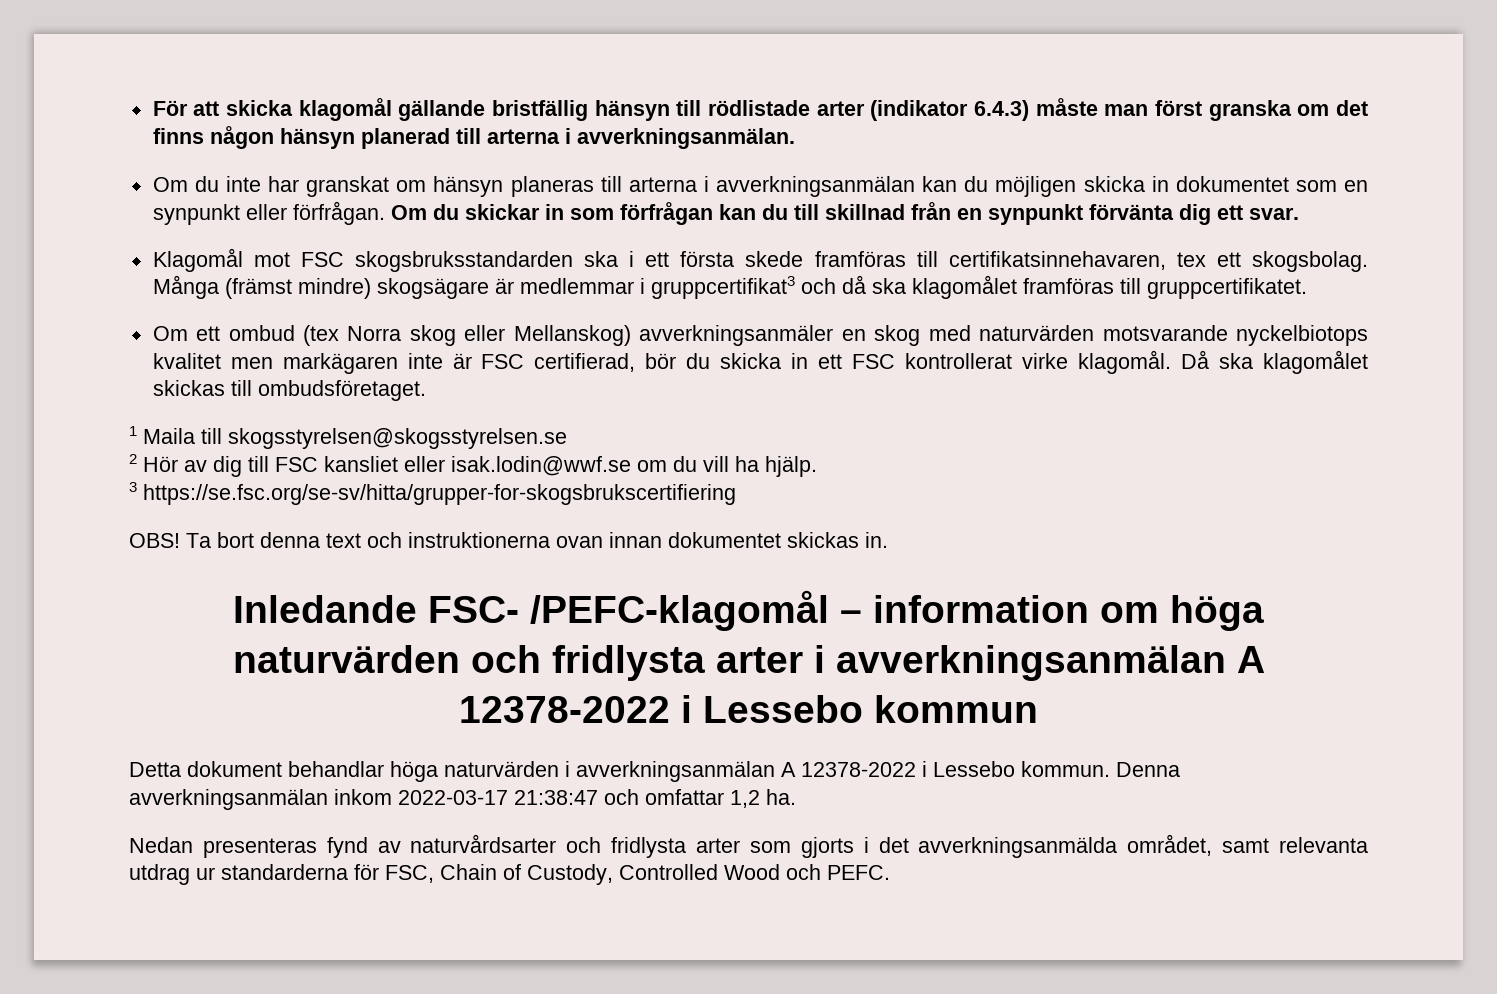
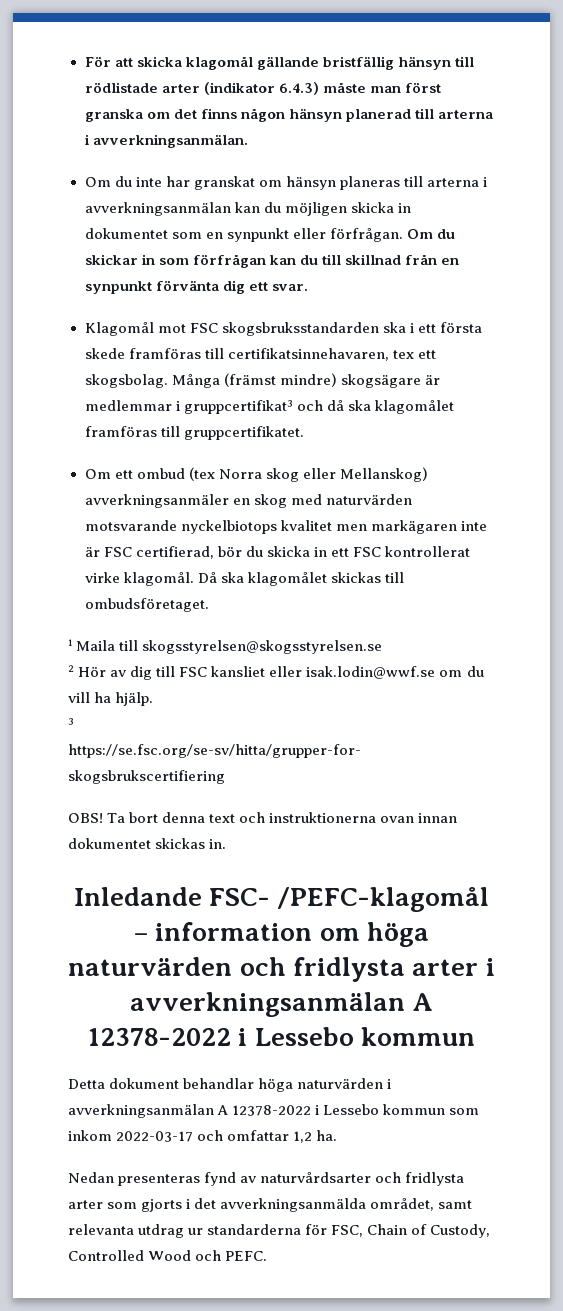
[1021,761,1180,777] [129,789,328,810] kommun. Denna avverkningsanmälan -> [383,1104,480,1115] kommun som
[514,790,598,805] 21:38:47 -> (194, 1136) none

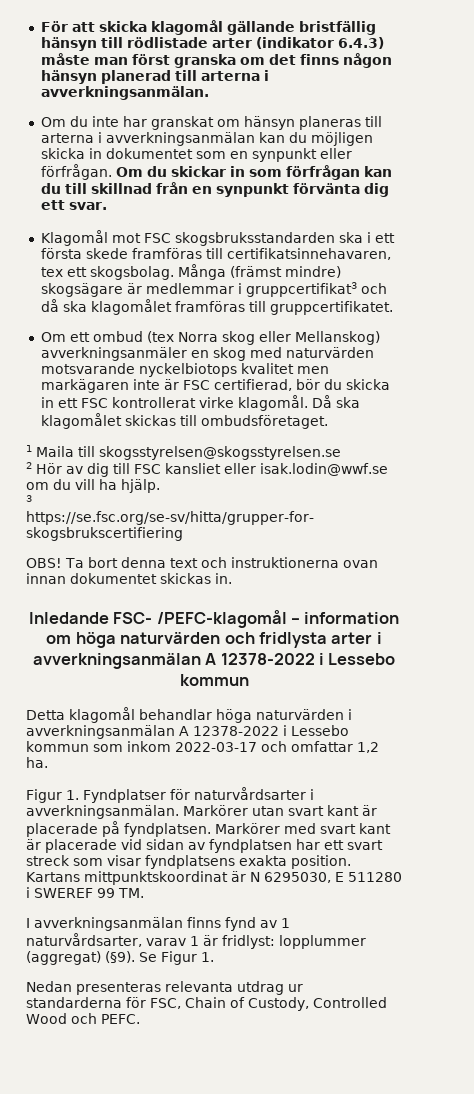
[109,1078,180,1089] dokument -> [69,707,135,723] klagomål
[68,1172,465,1186] [68,1198,473,1212] Nedan presenteras fynd av naturvårdsarter och fridlysta arter som gjorts i det avverkningsanmälda området, samt -> [26,787,314,803] [26,805,377,819] [26,821,391,837] [26,839,383,853] [26,855,351,869] [26,871,402,885] [26,887,144,898] [26,917,290,931] [26,933,366,949] [26,951,214,965] [26,981,161,995] Figur 1. Fyndplatser för naturvårdsarter i avverkningsanmälan. Markörer utan svart kant är placerade på fyndplatsen. Markörer med svart kant är placerade vid sidan av fyndplatsen har ett svart streck som visar fyndplatsens exakta position. Kartans mittpunktskoordinat är N 6295030, E 511280 i SWEREF 99 TM. // I avverkningsanmälan finns fynd av 1 naturvårdsarter, varav 1 är fridlyst: lopplummer (aggregat) (§9). Se Figur 1. // Nedan presenteras

